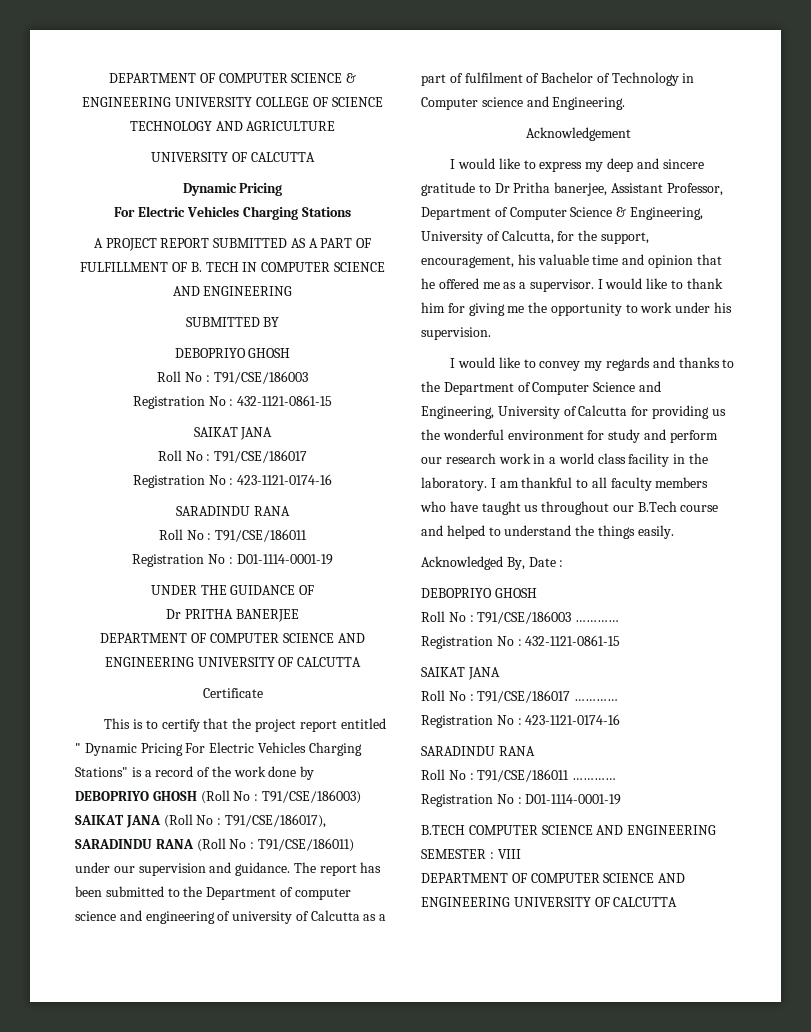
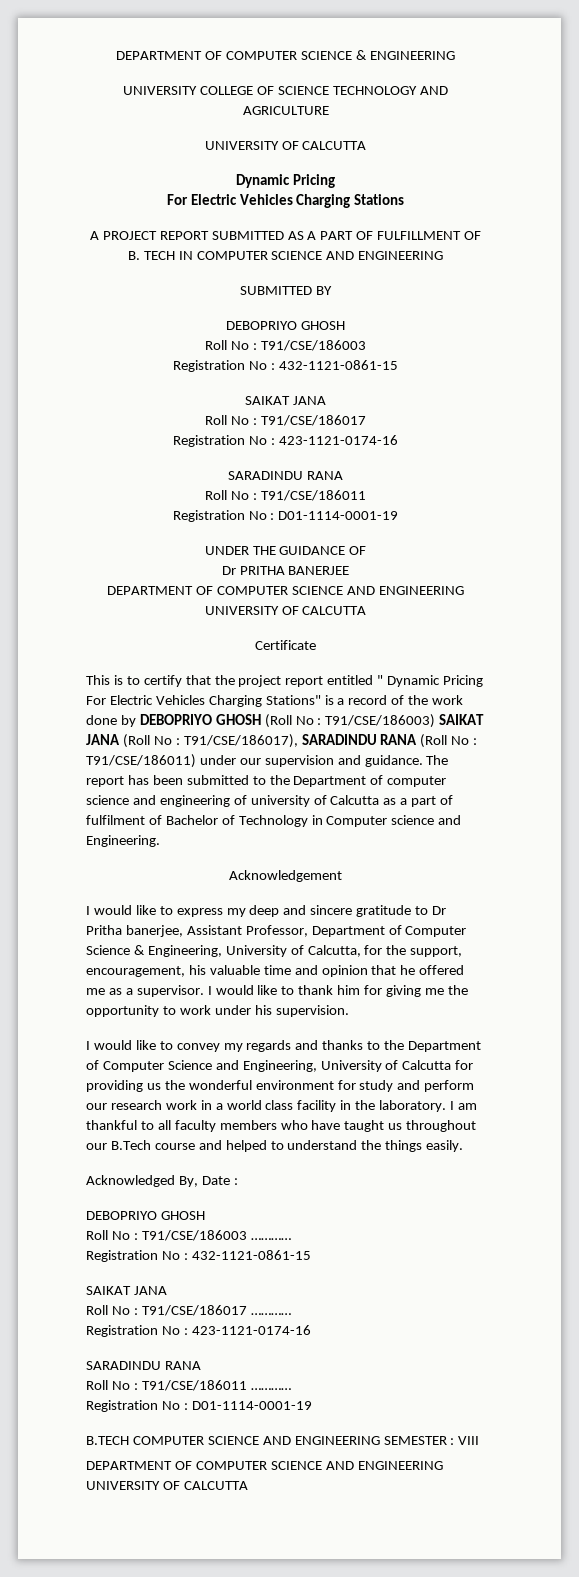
(172, 102) none -> (455, 55) //

